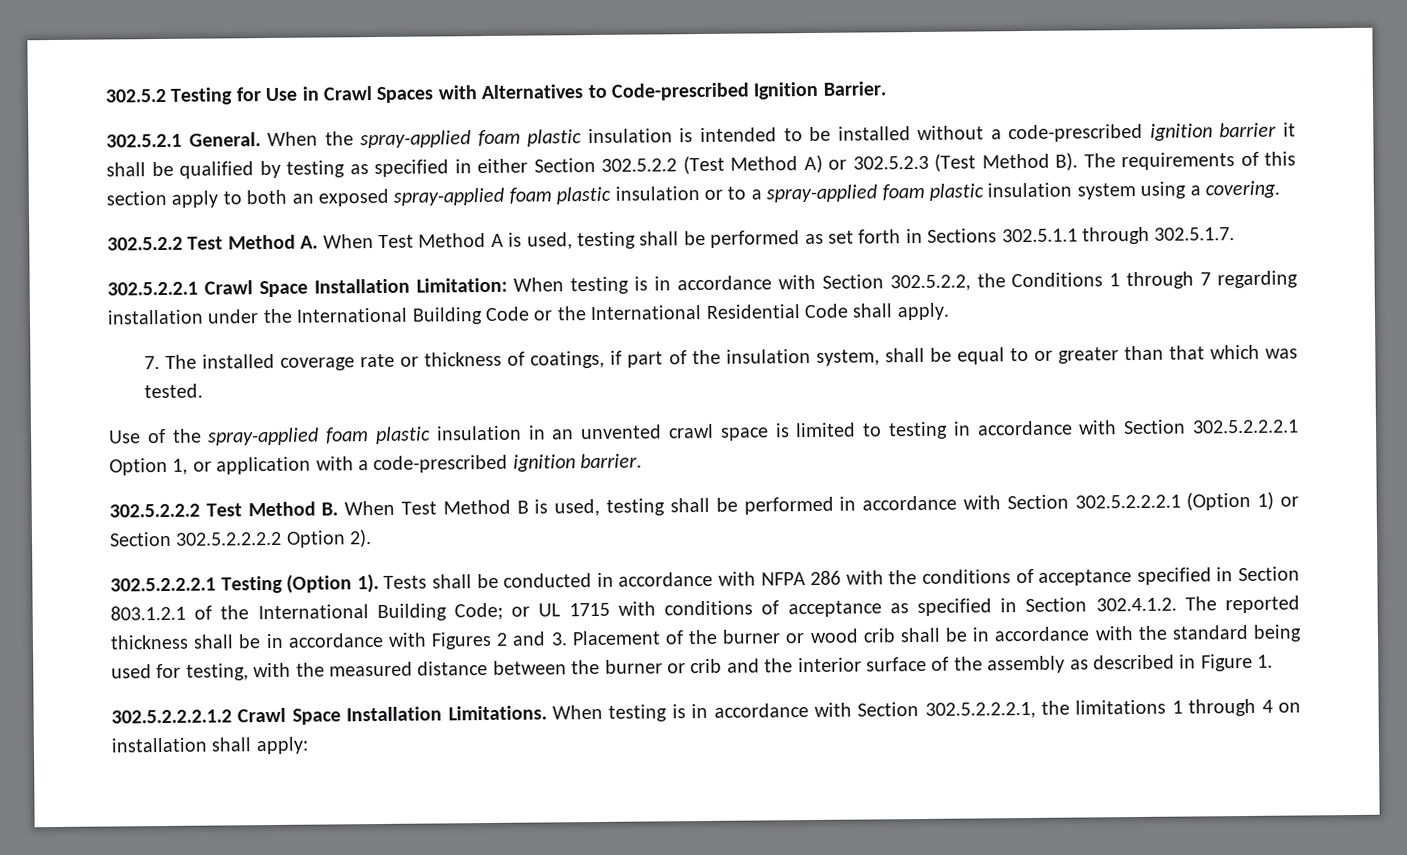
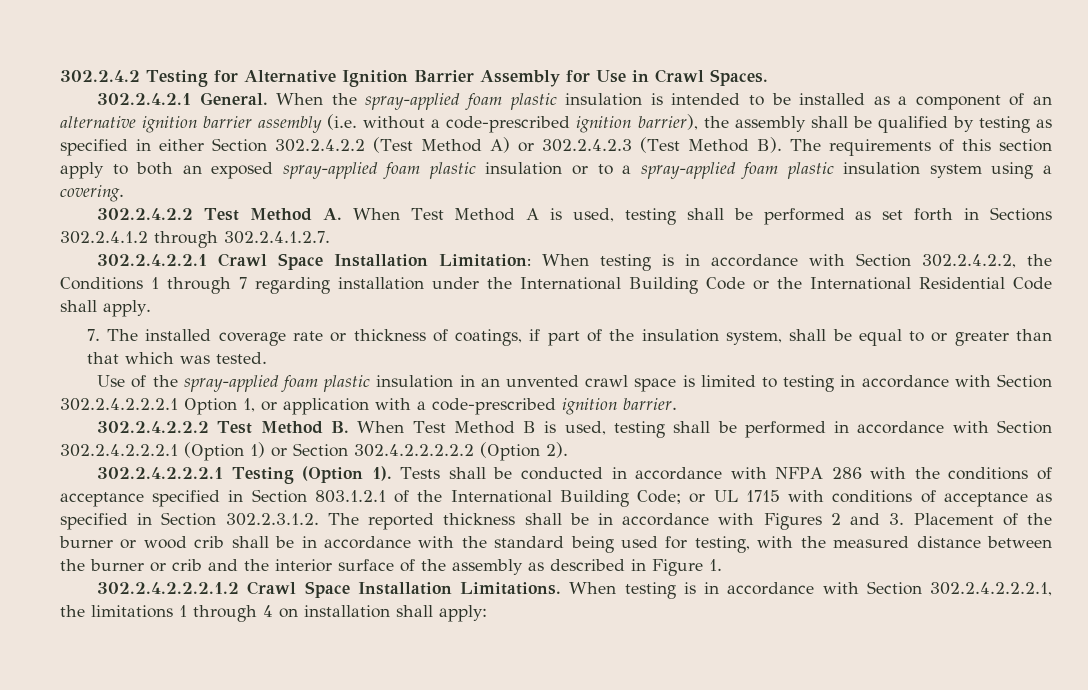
[105,88,166,103] 302.5.2 -> [60,70,140,82] 302.2.4.2
[265,81,886,104] [106,133,182,148] Use in Crawl Spaces with Alternatives to Code-prescribed Ignition Barrier. // 302.5.2.1 -> [243,69,768,87] [97,93,192,105] Alternative Ignition Barrier Assembly for Use in Crawl Spaces. // 302.2.4.2.1
(911, 133) none -> [873,93,1053,110] [60,114,358,133] as a component of an alternative ignition barrier assembly (i.e.
[1219,122,1296,138] barrier it -> [637,114,806,132] barrier), the assembly
[601,158,677,172] 302.5.2.2 -> [275,139,366,152] 302.2.4.2.2
[852,155,929,170] 302.5.2.3 -> [542,139,633,152] 302.2.4.2.3
[107,236,183,251] 302.5.2.2 -> [97,208,194,220] 302.2.4.2.2
[1001,226,1236,245] [107,281,198,296] 302.5.1.1 through 302.5.1.7. // 302.5.2.2.1 -> [60,231,330,248] [97,254,208,266] 302.2.4.1.2 through 302.2.4.1.2.7. // 302.2.4.2.2.1
[889,274,971,292] 302.5.2.2, -> [922,254,1017,268] 302.2.4.2.2,
[1191,419,1299,434] 302.5.2.2.2.1 -> [60,398,178,411] 302.2.4.2.2.2.1
[109,503,200,518] 302.5.2.2.2 -> [97,421,210,433] 302.2.4.2.2.2
[1074,494,1181,509] 302.5.2.2.2.1 -> [60,444,178,457] 302.2.4.2.2.2.1
[175,530,346,548] 302.5.2.2.2.2 Option -> [354,442,540,461] 302.4.2.2.2.2.2 (Option
[110,577,216,592] 302.5.2.2.2.1 -> [97,467,224,479] 302.2.4.2.2.2.1
[1095,597,1177,612] 302.4.1.2. -> [225,513,319,526] 302.2.3.1.2.
[111,709,232,724] 302.5.2.2.2.1.2 -> [97,582,240,594] 302.2.4.2.2.2.1.2
[924,701,1036,719] 302.5.2.2.2.1, -> [930,582,1052,596] 302.2.4.2.2.2.1,

